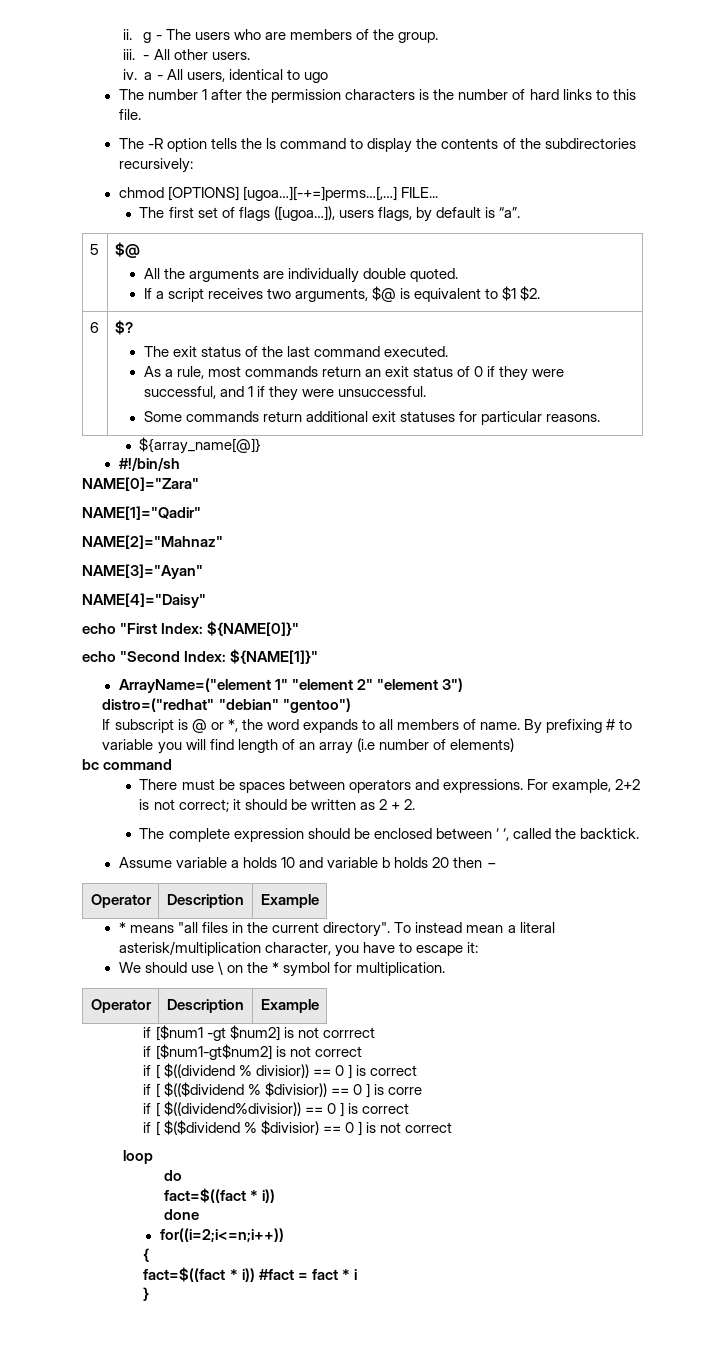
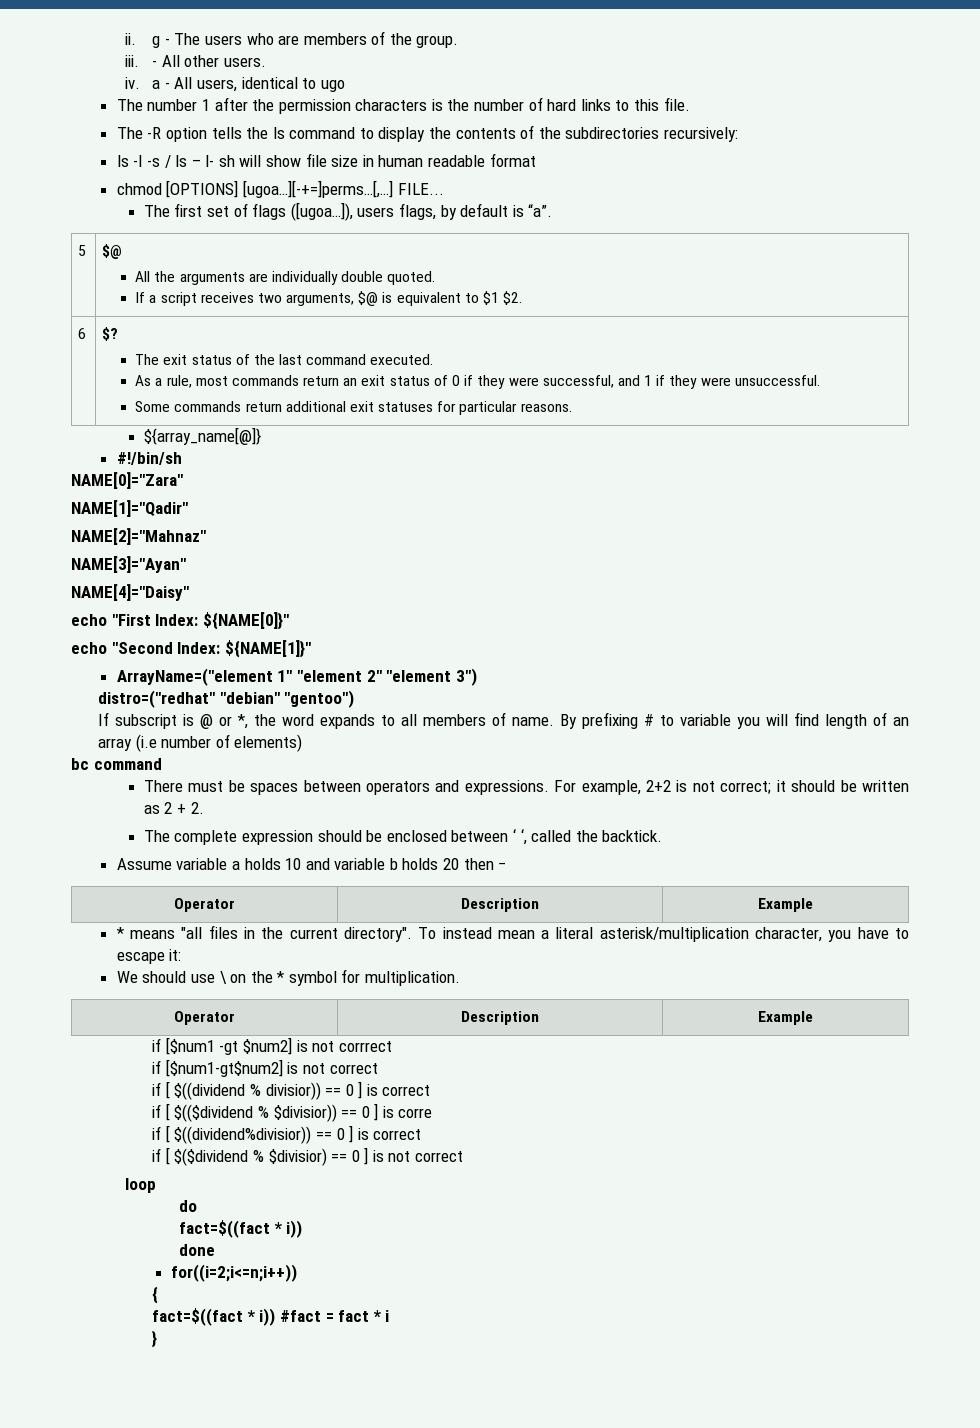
(193, 165) none -> [116,153,536,168] // ls -l -s / ls – l- sh will show file size in human readable format

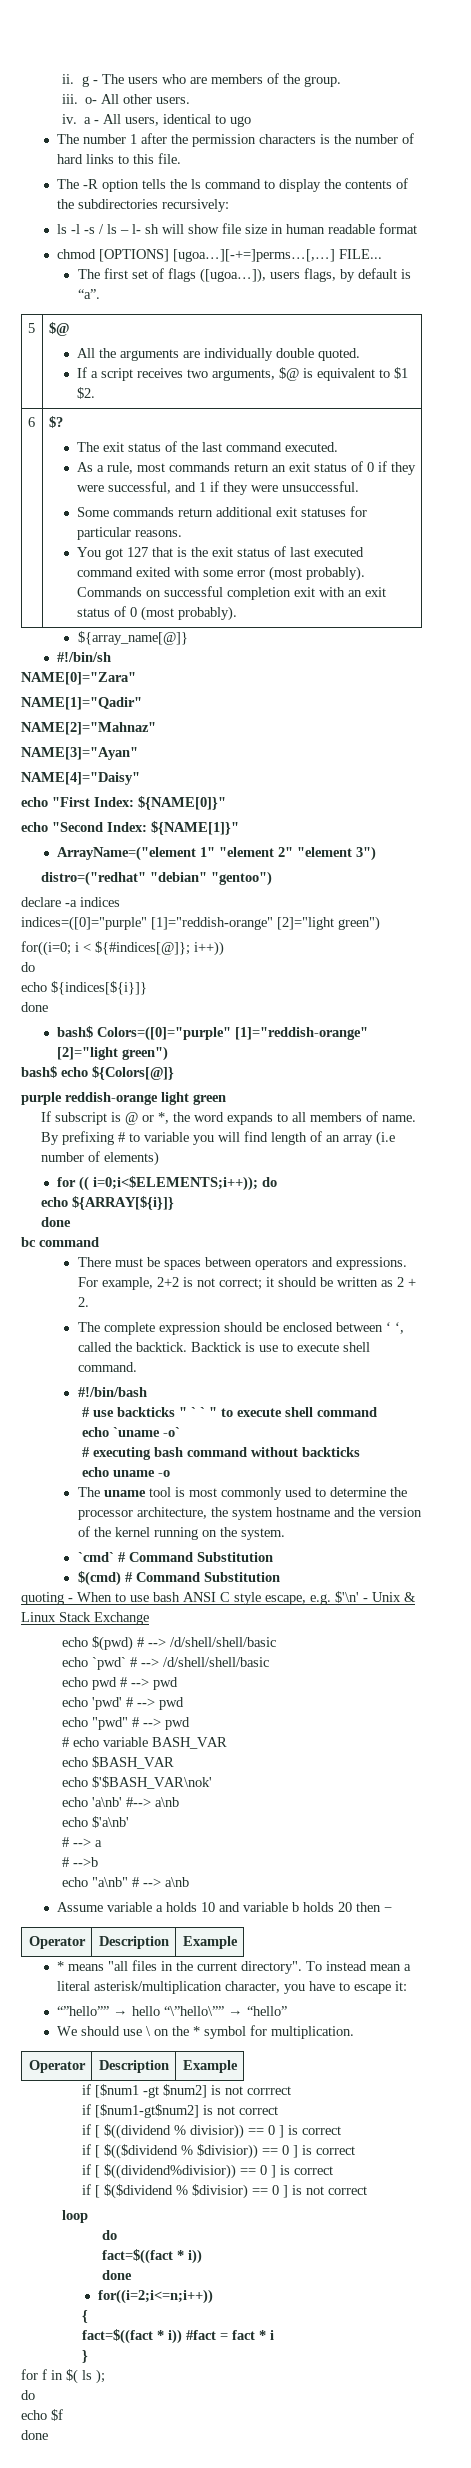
[152,60,158,67] - -> [84,97,97,104] o-
(572, 407) none -> [76,546,364,560] [76,566,365,581] [76,586,386,600] [76,606,237,621] // You got 127 that is the exit status of last executed command exited with some error (most probably). Commands on successful completion exit with an exit status of 0 (most probably).
(355, 699) none -> [21,897,120,907] [21,916,380,931] [21,941,224,956] [21,962,35,972] [21,981,147,995] [21,1002,48,1012] [57,1026,369,1041] [57,1046,169,1061] [21,1066,174,1080] [21,1092,226,1105] // declare -a indices // indices=([0]="purple" [1]="reddish-orange" [2]="light green") // for((i=0; i < ${#indices[@]}; i++)) // do // echo ${indices[${i}]} // done // bash$ Colors=([0]="purple" [1]="reddish-orange" [2]="light green") // bash$ echo ${Colors[@]} // purple reddish-orange light green
(303, 743) none -> [57,1176,278,1191] [41,1196,175,1210] [41,1217,72,1227] // for (( i=0;i<$ELEMENTS;i++)); do // echo ${ARRAY[${i}]} // done
(663, 836) none -> [190,1342,370,1352] [77,1362,137,1372] [77,1387,147,1397] [81,1407,377,1417] [81,1427,180,1437] [81,1447,360,1460] [81,1467,170,1477] [77,1487,407,1500] [77,1507,422,1520] [77,1526,285,1540] [77,1552,273,1562] [77,1571,280,1586] [21,1591,416,1605] [21,1612,149,1625] [61,1636,276,1651] [61,1657,269,1670] [61,1677,178,1690] [61,1697,184,1710] [61,1717,190,1730] [61,1737,227,1749] [61,1756,174,1769] [61,1776,212,1789] [61,1797,179,1807] [61,1816,129,1828] [61,1837,102,1847] [61,1857,98,1867] [61,1877,189,1887] Backtick is use to execute shell command. // #!/bin/bash // # use backticks " ` ` " to execute shell command // echo `uname -o` // # executing bash command without backticks // echo uname -o // The uname tool is most commonly used to determine the processor architecture, the system hostname and the version of the kernel running on the system. // `cmd` # Command Substitution // $(cmd) # Command Substitution // quoting - When to use bash ANSI C style escape, e.g. $'\n' - Unix & Linux Stack Exchange // echo $(pwd) # --> /d/shell/shell/basic // echo `pwd` # --> /d/shell/shell/basic // echo pwd # --> pwd // echo 'pwd' # --> pwd // echo "pwd" # --> pwd // # echo variable BASH_VAR // echo $BASH_VAR // echo $'$BASH_VAR\nok' // echo 'a\nb' #--> a\nb // echo $'a\nb' // # --> a // # -->b // echo "a\nb" # --> a\nb
(182, 955) none -> [57,2006,288,2016] // “”hello”” → hello “\”hello\”” → “hello”
[398,1108,433,1118] corre -> [315,2146,355,2155] correct
(158, 1339) none -> [21,2369,105,2384] [21,2390,35,2400] [21,2409,63,2421] [21,2430,48,2440] // for f in $( ls ); // do // echo $f // done

